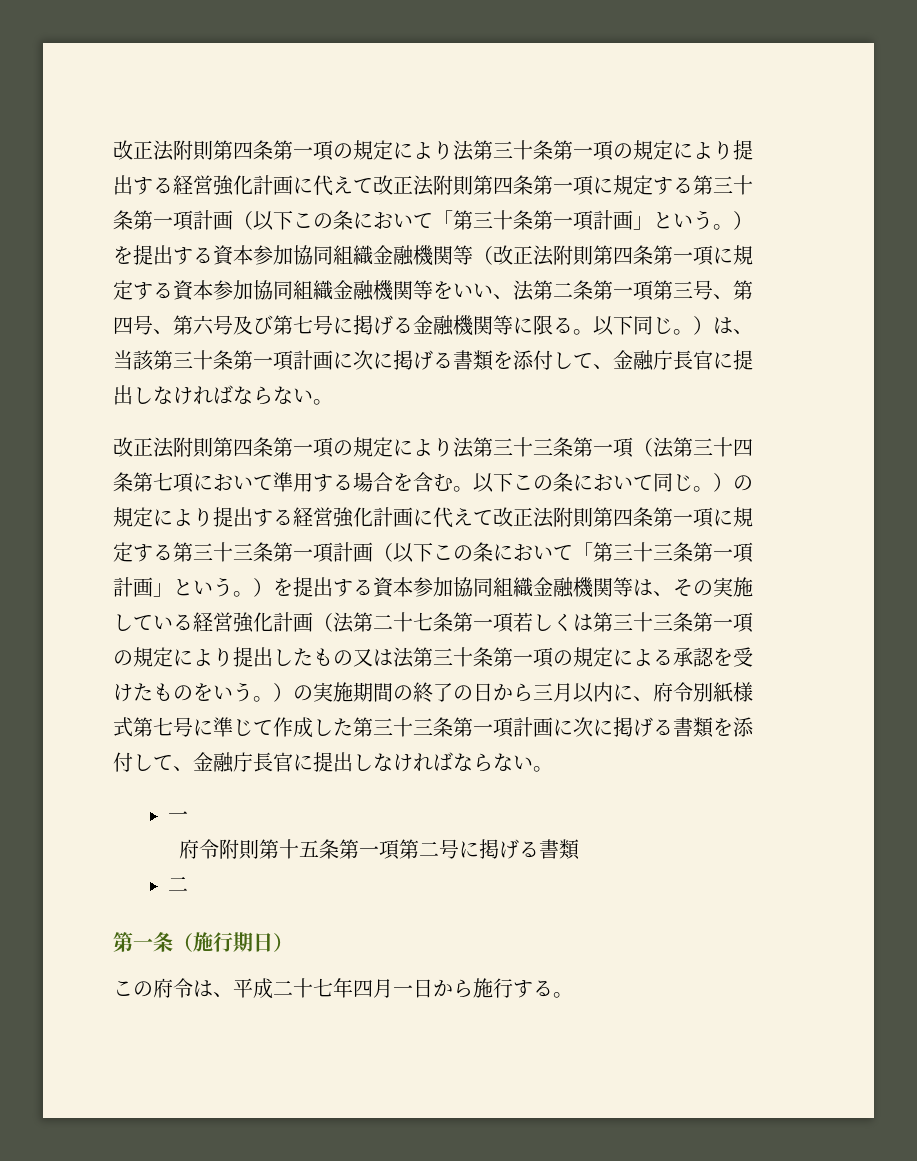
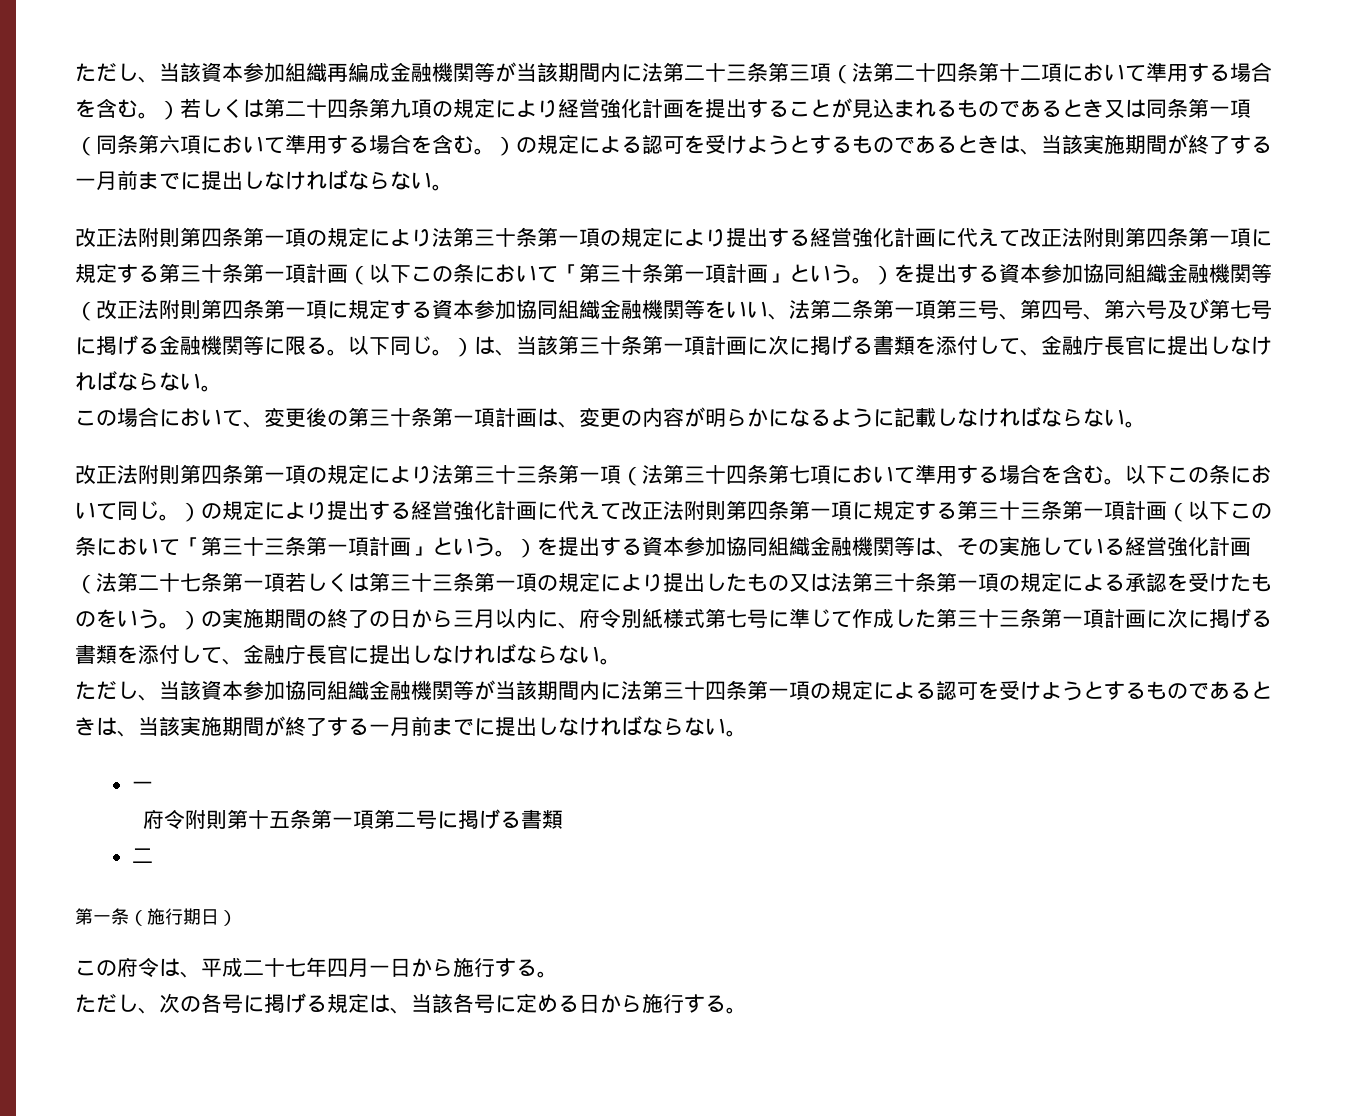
(113, 150) none -> [75,62,1272,84] [75,98,1251,120] [75,134,1272,156] [75,170,453,191] ただし、当該資本参加組織再編成金融機関等が当該期間内に法第二十三条第三項（法第二十四条第十二項において準用する場合を含む。）若しくは第二十四条第九項の規定により経営強化計画を提出することが見込まれるものであるとき又は同条第一項（同条第六項において準用する場合を含む。）の規定による認可を受けようとするものであるときは、当該実施期間が終了する一月前までに提出しなければならない。 //
(333, 402) none -> [75,407,1146,428] // この場合において、変更後の第三十条第一項計画は、変更の内容が明らかになるように記載しなければならない。
(553, 769) none -> [75,680,1272,701] [75,716,747,737] // ただし、当該資本参加協同組織金融機関等が当該期間内に法第三十四条第一項の規定による認可を受けようとするものであるときは、当該実施期間が終了する一月前までに提出しなければならない。
(573, 995) none -> [75,993,747,1014] // ただし、次の各号に掲げる規定は、当該各号に定める日から施行する。

